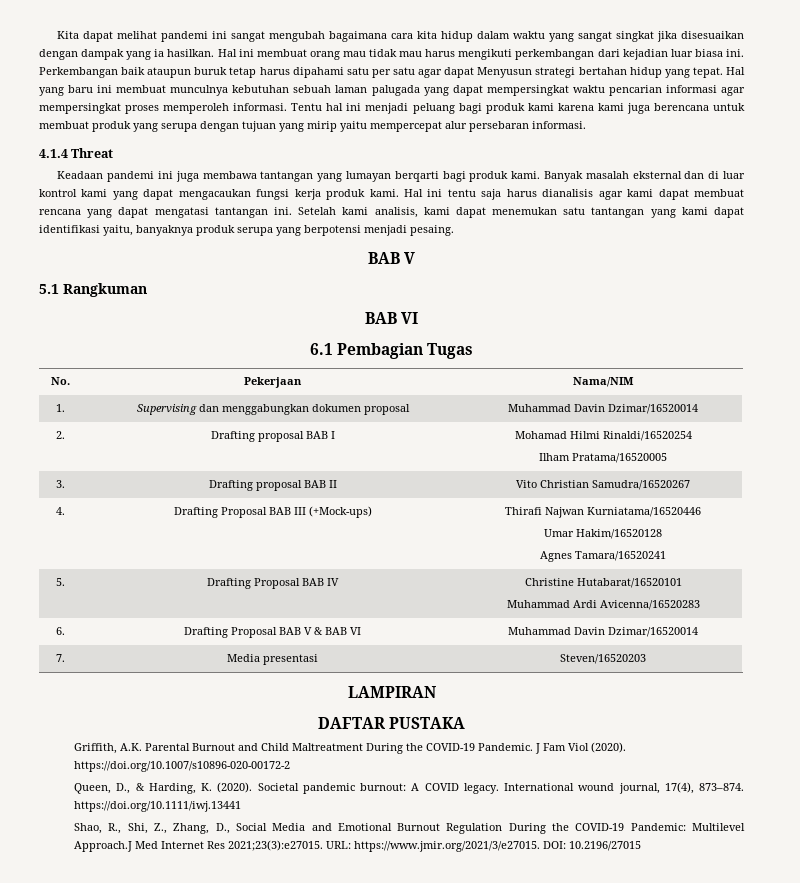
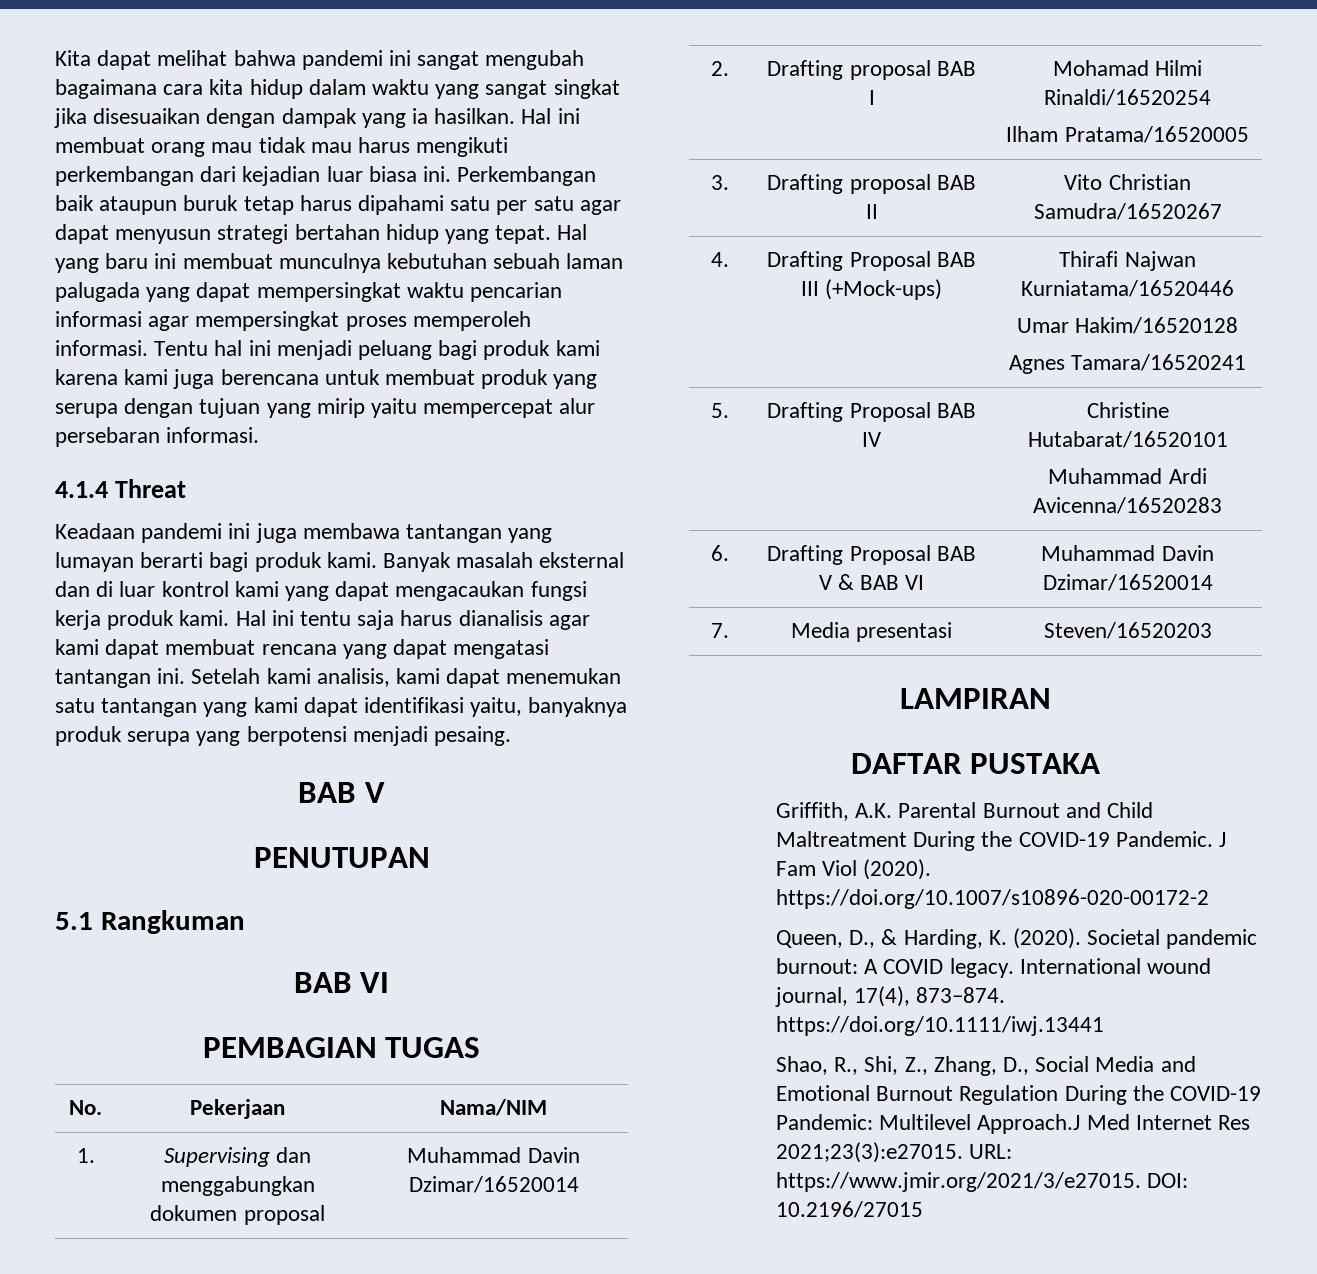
(158, 35) none -> [233,50,296,66] bahwa
[477,67,533,78] Menyusun -> [115,229,212,244] menyusun
[394,171,439,182] berqarti -> [140,552,204,568] berarti
(416, 258) none -> [253,847,430,868] // PENUTUPAN
[309,343,474,359] 6.1 Pembagian Tugas -> [202,1037,481,1058] PEMBAGIAN TUGAS

